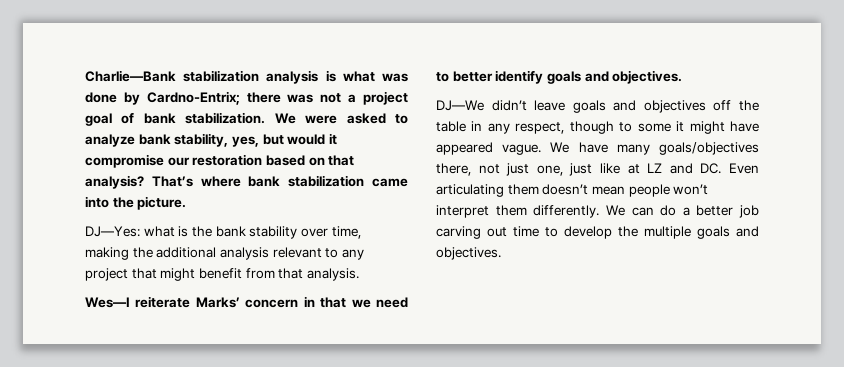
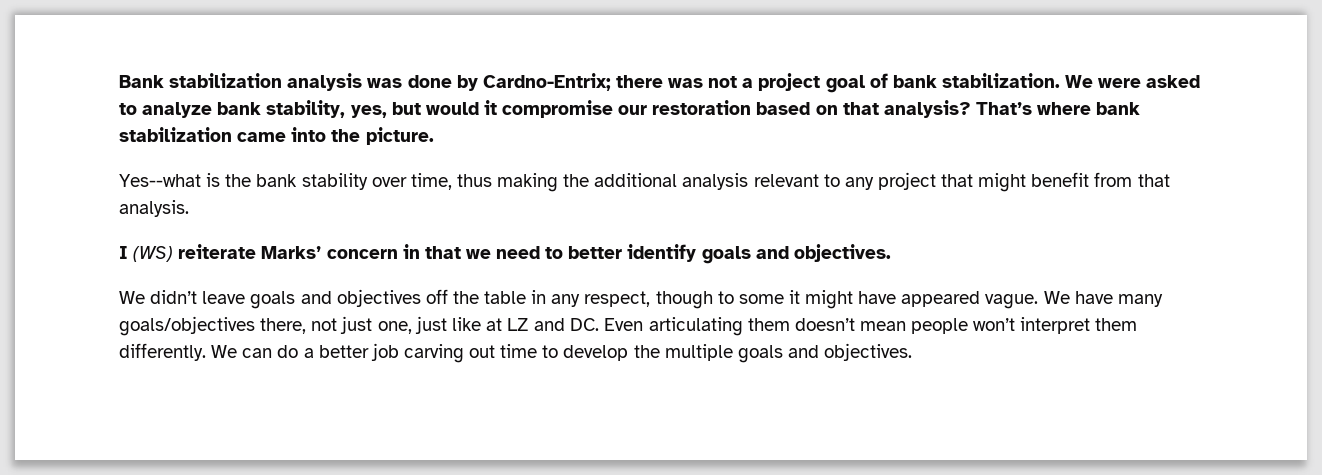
[85,70,176,82] Charlie—Bank -> [119,75,164,88] Bank
[325,70,375,82] is what -> (363, 82) none
[85,226,175,237] DJ—Yes: what -> [119,174,201,187] Yes--what
(361, 232) none -> [456,174,492,187] thus
[85,297,130,308] Wes—I -> [119,246,174,262] I (WS)
[436,100,484,111] DJ—We -> [119,291,145,304] We

